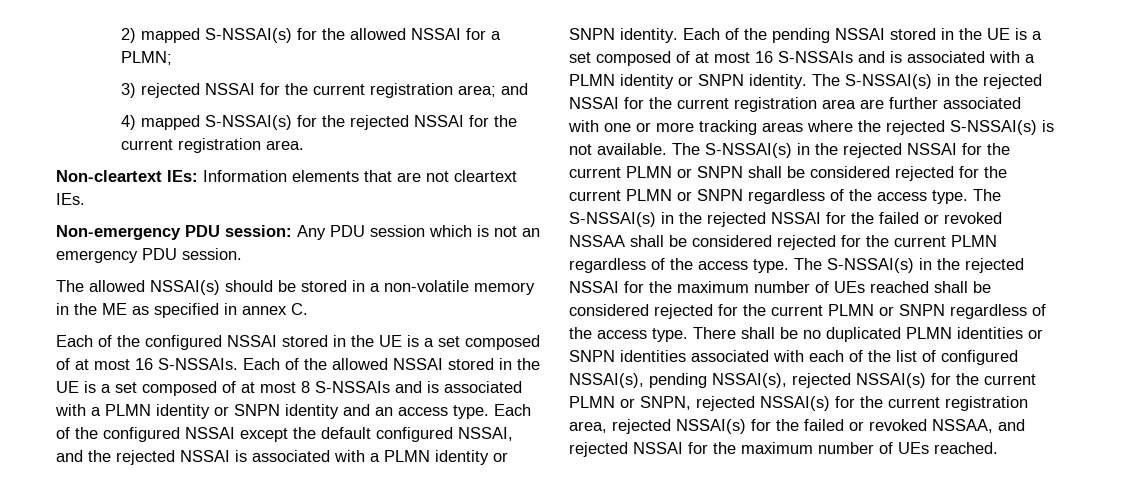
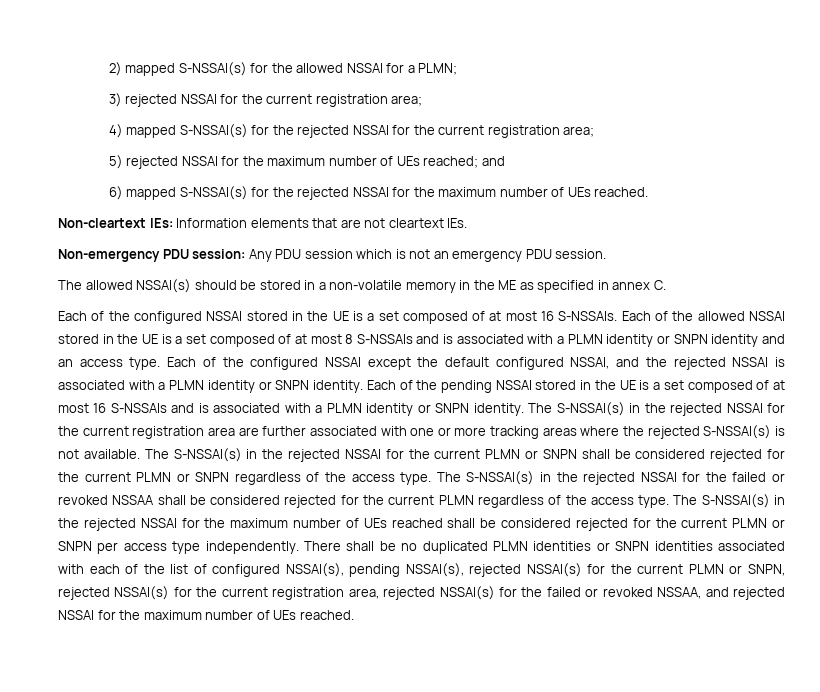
[500,83,528,95] and -> (423, 100) none
[265,140,304,150] area. -> [563,126,595,137] [108,155,505,169] [108,186,649,200] area; // 5) rejected NSSAI for the maximum number of UEs reached; and // 6) mapped S-NSSAI(s) for the rejected NSSAI for the maximum number of UEs reached.
[950,304,1046,319] [569,327,688,342] regardless of the access type. -> [97,541,299,554] per access type independently.

